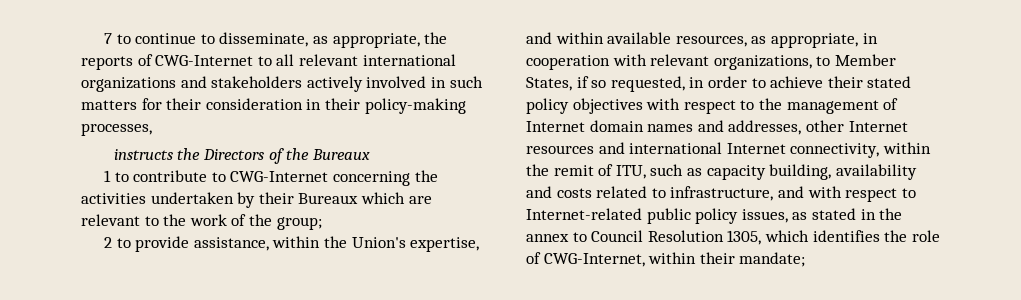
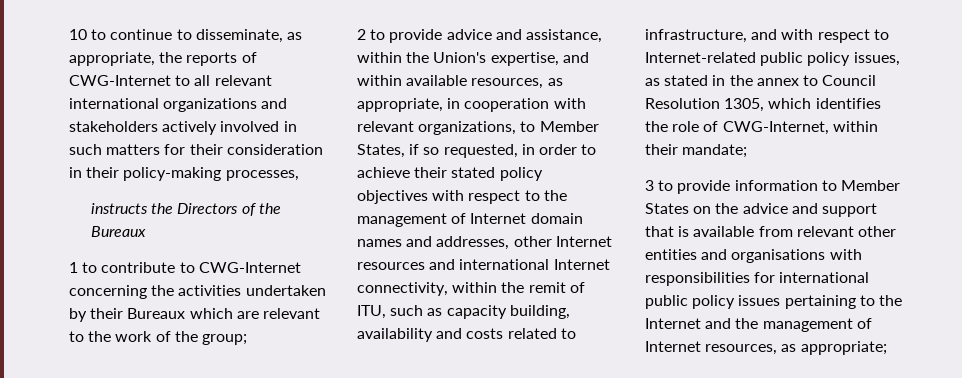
[104,33,113,44] 7 -> [69,29,87,40] 10
(190, 244) none -> [446,29,522,40] advice and
(806, 259) none -> [645,180,900,194] [645,203,877,217] [645,226,896,237] [645,249,862,263] [645,272,870,286] [645,295,902,309] [645,318,872,332] [645,341,887,355] // 3 to provide information to Member States on the advice and support that is available from relevant other entities and organisations with responsibilities for international public policy issues pertaining to the Internet and the management of Internet resources, as appropriate;

